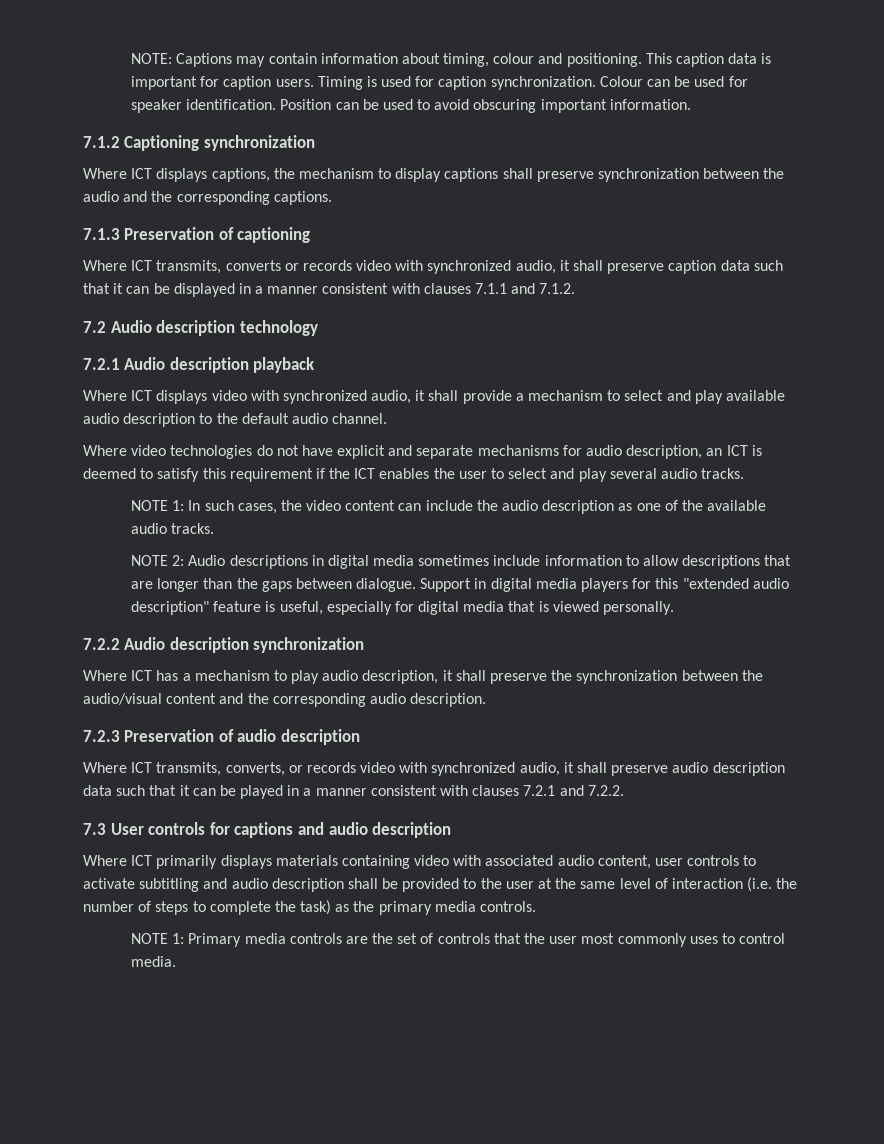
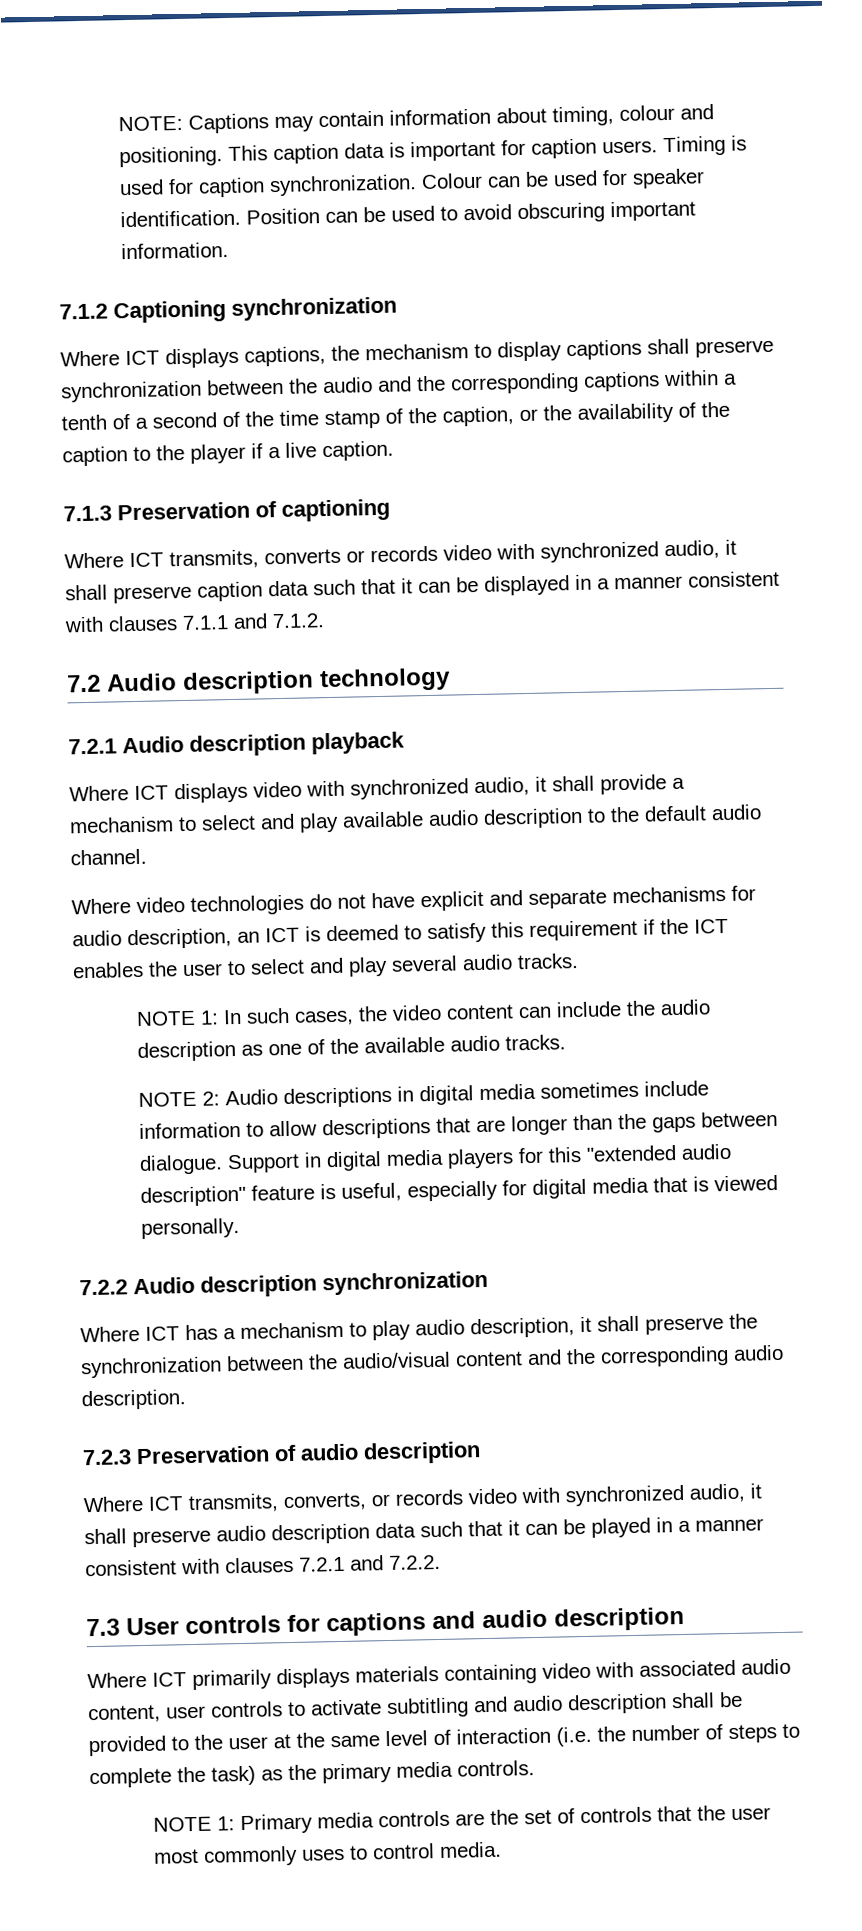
[273,191,332,205] captions. -> [583,370,737,392] [61,401,730,431] [62,440,394,467] captions within a tenth of a second of the time stamp of the caption, or the availability of the caption to the player if a live caption.

